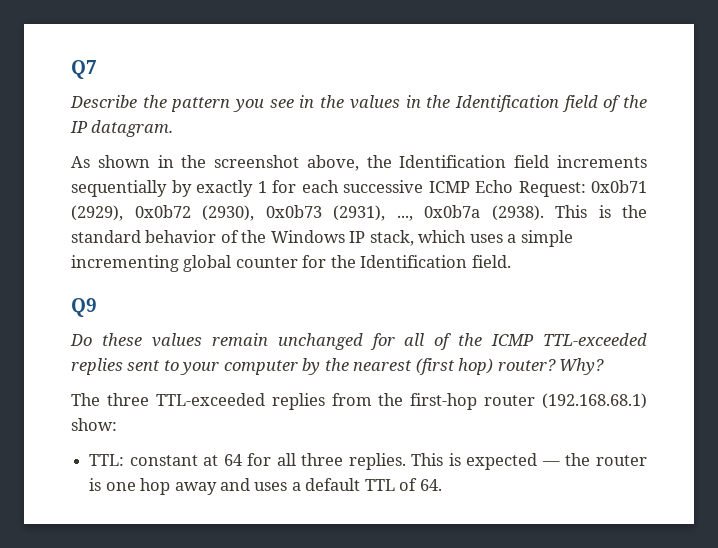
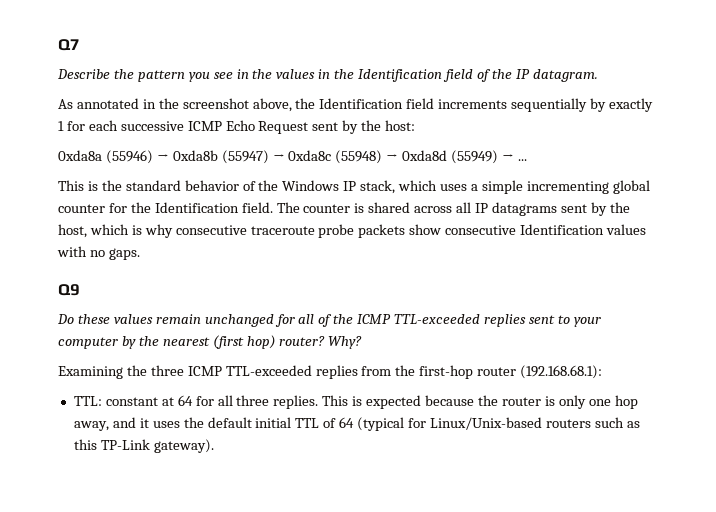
[97,155,150,168] shown -> [76,98,139,109] annotated
[518,180,647,197] [71,205,544,221] Request: 0x0b71 (2929), 0x0b72 (2930), 0x0b73 (2931), ..., 0x0b7a (2938). -> [258,120,416,134] [58,150,527,164] Request sent by the host: // 0xda8a (55946) → 0xda8b (55947) → 0xda8c (55948) → 0xda8d (55949) → ... //
(511, 261) none -> [276,202,630,216] [58,224,647,238] [57,246,140,260] The counter is shared across all IP datagrams sent by the host, which is why consecutive traceroute probe packets show consecutive Identification values with no gaps.
[71,393,149,406] The three -> [58,365,222,379] Examining the three ICMP
[542,393,647,409] [71,418,117,431] (192.168.68.1) show: -> [520,365,603,379] (192.168.68.1):
[541,461,560,466] — -> [425,395,475,406] because
(102, 484) none -> [558,395,586,409] only
[174,478,442,495] away and uses a default TTL of 64. -> [73,417,640,431] [73,439,214,453] away, and it uses the default initial TTL of 64 (typical for Linux/Unix-based routers such as this TP-Link gateway).

